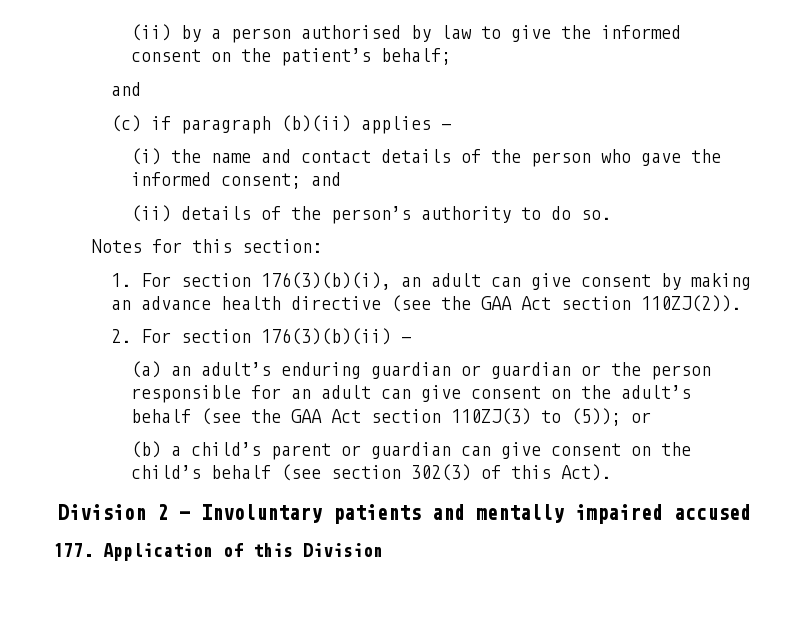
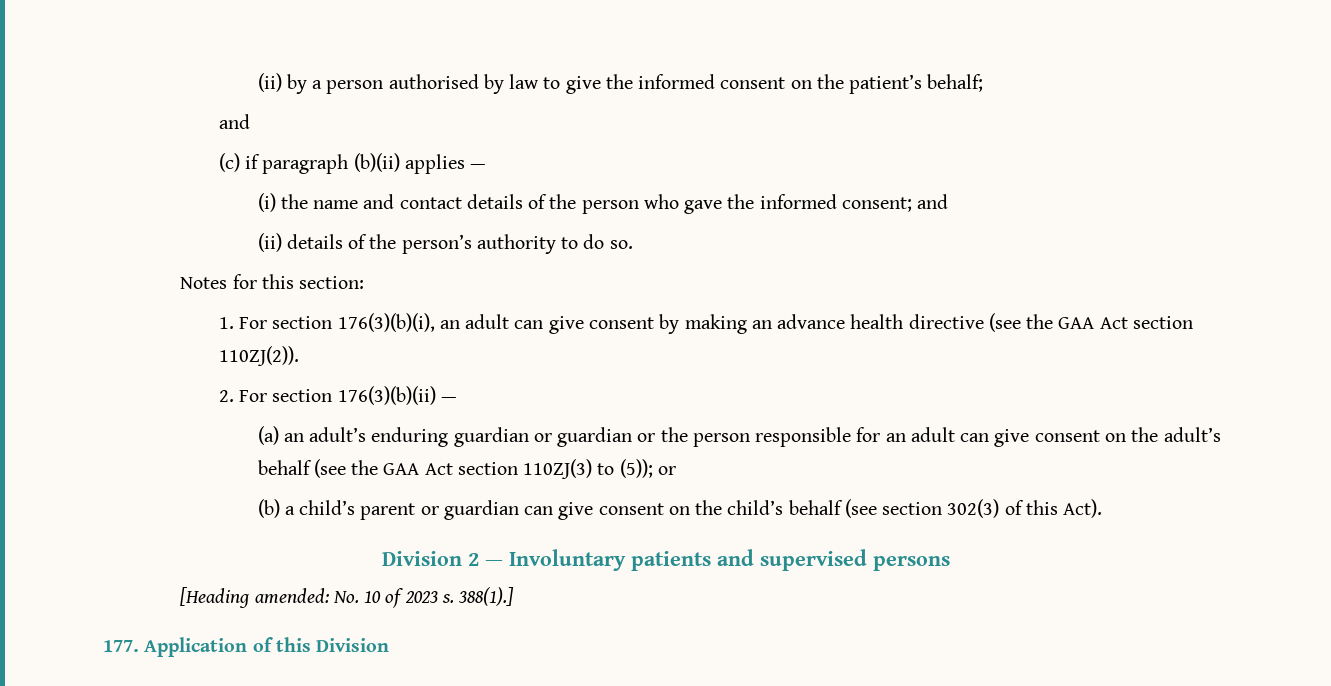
[475,504,751,524] mentally impaired accused -> [759,549,950,571] [180,587,515,608] supervised persons // [Heading amended: No. 10 of 2023 s. 388(1).]

